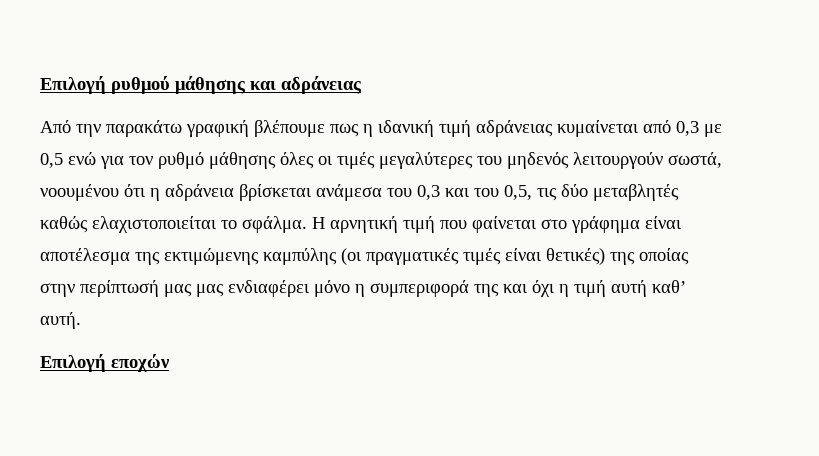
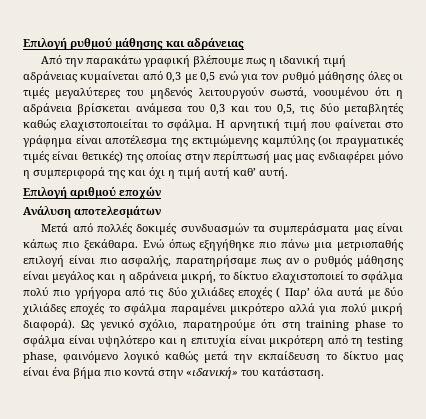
(106, 363) none -> [70,186,116,199] αριθμού
(170, 363) none -> [23,205,161,218] [41,223,403,235] [23,239,404,251] [23,255,403,267] [23,271,403,283] [23,287,404,299] [22,303,404,315] [23,319,403,331] [23,335,403,347] [23,351,403,363] [23,367,324,379] // Ανάλυση αποτελεσμάτων // Μετά από πολλές δοκιμές συνδυασμών τα συμπεράσματα μας είναι κάπως πιο ξεκάθαρα. Ενώ όπως εξηγήθηκε πιο πάνω μια μετριοπαθής επιλογή είναι πιο ασφαλής, παρατηρήσαμε πως αν ο ρυθμός μάθησης είναι μεγάλος και η αδράνεια μικρή, το δίκτυο ελαχιστοποιεί το σφάλμα πολύ πιο γρήγορα από τις δύο χιλιάδες εποχές ( Παρ’ όλα αυτά με δύο χιλιάδες εποχές το σφάλμα παραμένει μικρότερο αλλά για πολύ μικρή διαφορά). Ως γενικό σχόλιο, παρατηρούμε ότι στη training phase το σφάλμα είναι υψηλότερο και η επιτυχία είναι μικρότερη από τη testing phase, φαινόμενο λογικό καθώς μετά την εκπαίδευση το δίκτυο μας είναι ένα βήμα πιο κοντά στην «ιδανική» του κατάσταση.

